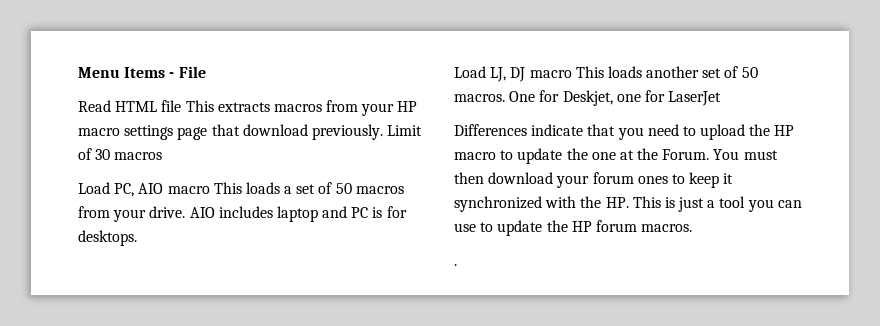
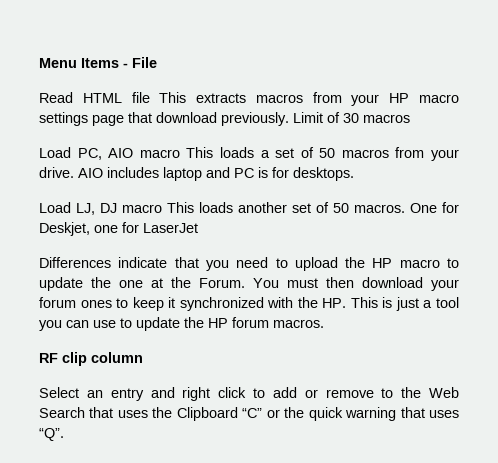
[454,264,457,266] . -> [39,352,143,366] [39,387,459,401] [39,407,459,421] [39,428,64,441] RF clip column // Select an entry and right click to add or remove to the Web Search that uses the Clipboard “C” or the quick warning that uses “Q”.

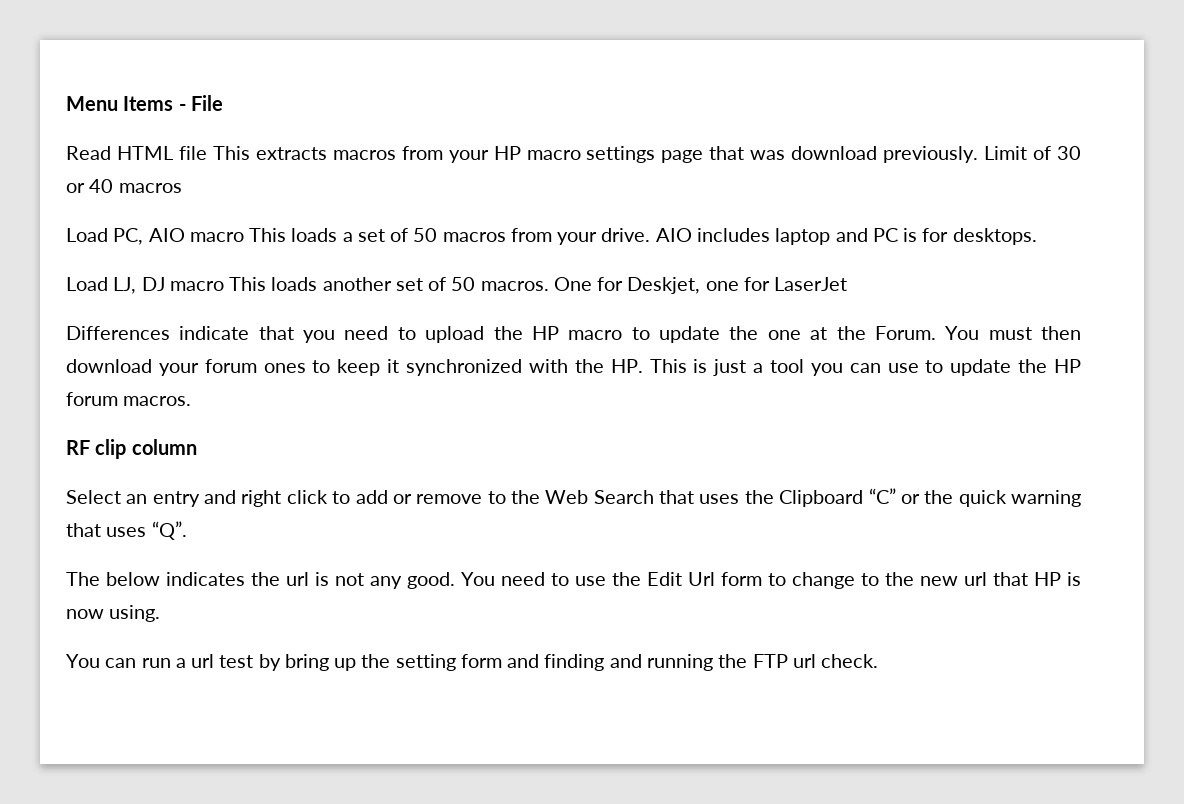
(152, 117) none -> [750,150,786,160] was
(359, 118) none -> [66,179,114,193] or 40
(64, 434) none -> [66,572,1081,589] [66,605,161,622] [66,654,879,671] // The below indicates the url is not any good. You need to use the Edit Url form to change to the new url that HP is now using. // You can run a url test by bring up the setting form and finding and running the FTP url check.

